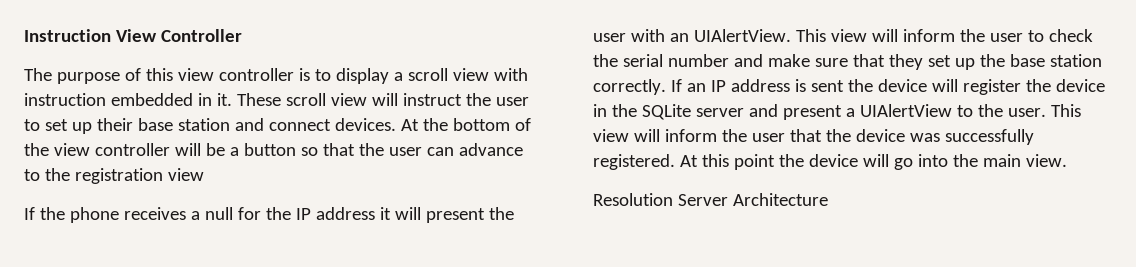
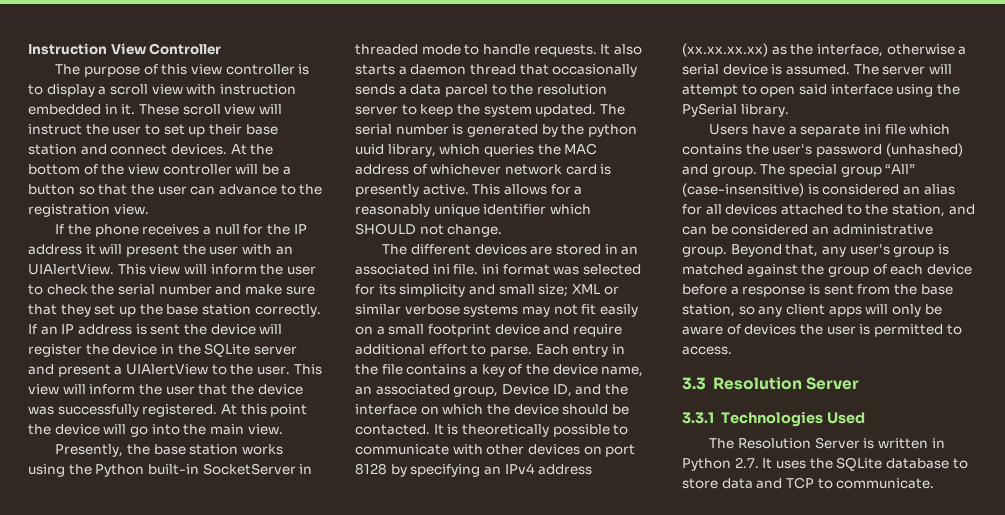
[167,168,204,181] view -> [113,204,149,215] view.
[593,193,828,206] Resolution Server Architecture -> [55,444,283,457] [28,463,313,477] [355,44,642,57] [355,64,638,77] [355,84,607,97] [355,104,625,117] [355,124,637,137] [355,143,598,157] [355,164,612,175] [355,184,583,197] [355,204,591,217] [355,223,503,237] [382,244,639,255] [355,264,641,275] [355,284,619,297] [355,304,638,317] [355,324,622,337] [355,344,625,357] [355,364,644,377] [355,384,628,397] [355,404,629,415] [355,424,629,437] [355,444,636,457] [355,463,593,477] [682,43,967,57] [682,64,952,75] [682,84,960,97] [682,103,789,117] [709,124,951,137] [682,143,963,157] [682,164,916,177] [682,183,955,197] [682,204,975,217] [682,224,933,235] [682,244,949,257] [682,264,972,277] [682,284,953,297] [682,304,942,317] [682,324,962,337] [682,346,732,355] [682,377,859,390] [682,411,865,427] [709,437,945,449] [682,457,968,471] [682,477,935,489] Presently, the base station works using the Python built-in SocketServer in threaded mode to handle requests. It also starts a daemon thread that occasionally sends a data parcel to the resolution server to keep the system updated. The serial number is generated by the python uuid library, which queries the MAC address of whichever network card is presently active. This allows for a reasonably unique identifier which SHOULD not change. // The different devices are stored in an associated ini file. ini format was selected for its simplicity and small size; XML or similar verbose systems may not fit easily on a small footprint device and require additional effort to parse. Each entry in the file contains a key of the device name, an associated group, Device ID, and the interface on which the device should be contacted. It is theoretically possible to communicate with other devices on port 8128 by specifying an IPv4 address (xx.xx.xx.xx) as the interface, otherwise a serial device is assumed. The server will attempt to open said interface using the PySerial library. // Users have a separate ini file which contains the user's password (unhashed) and group. The special group “All” (case-insensitive) is considered an alias for all devices attached to the station, and can be considered an administrative group. Beyond that, any user's group is matched against the group of each device before a response is sent from the base station, so any client apps will only be aware of devices the user is permitted to access. // 3.3 Resolution Server // 3.3.1 Technologies Used // The Resolution Server is written in Python 2.7. It uses the SQLite database to store data and TCP to communicate.

